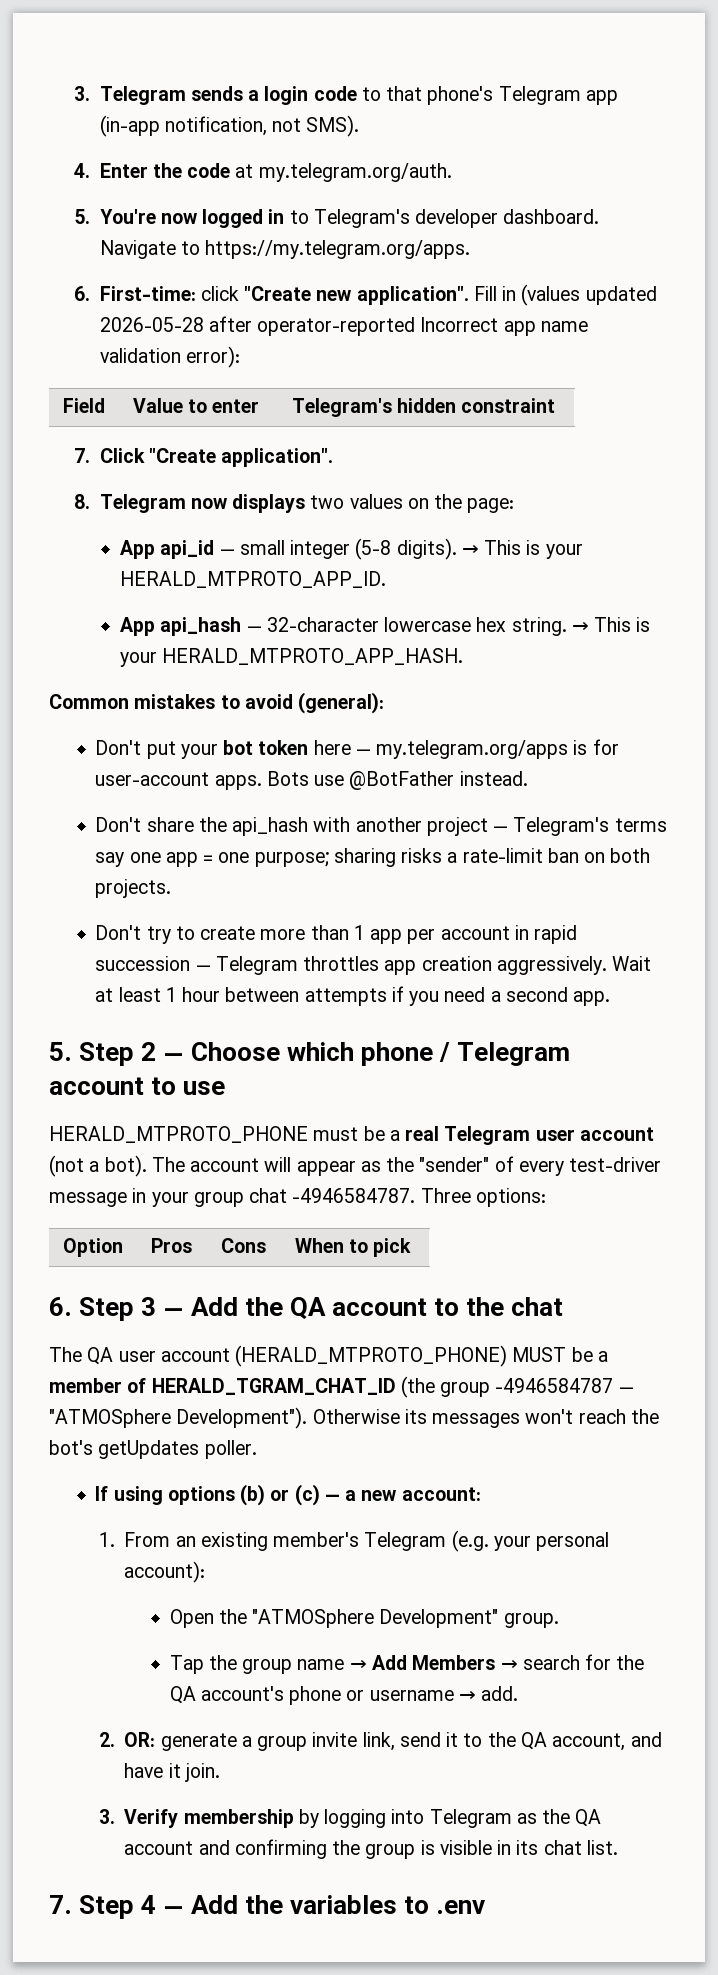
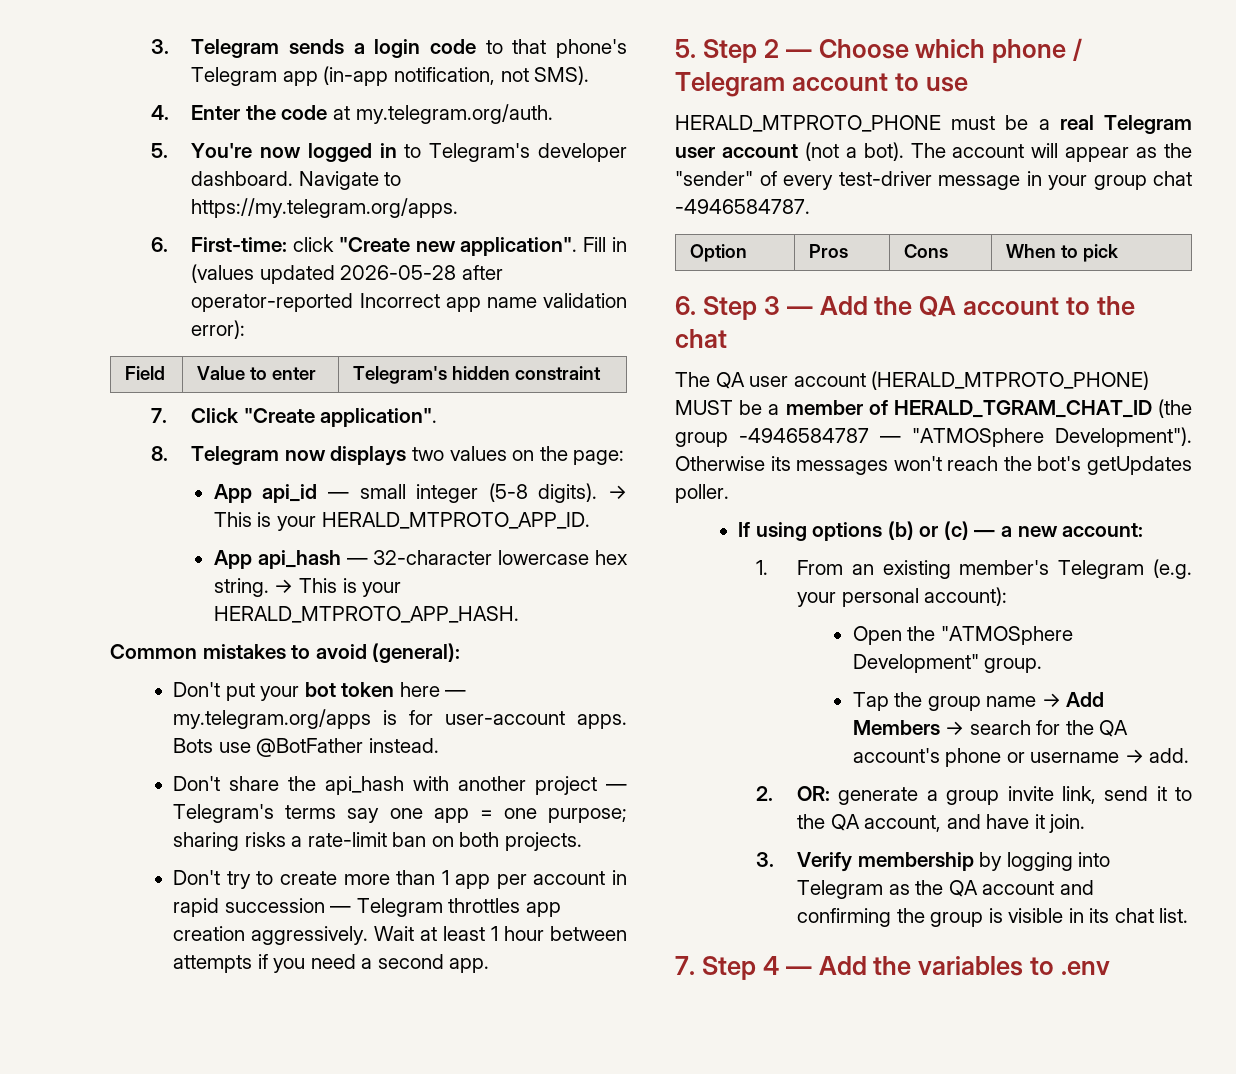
[420,1188,546,1207] Three options: -> (810, 206) none

